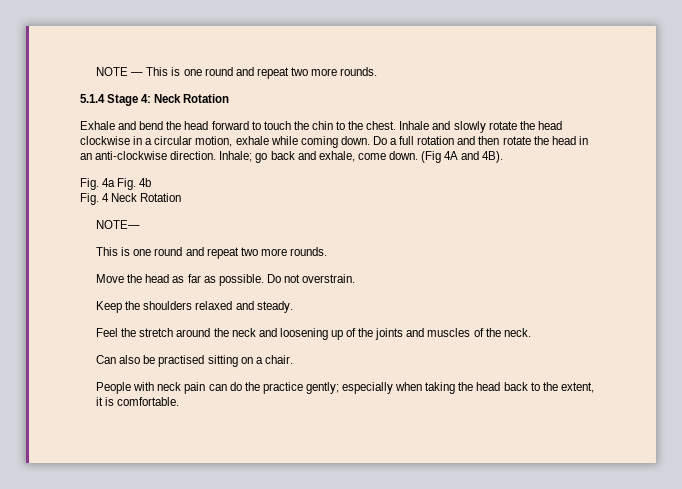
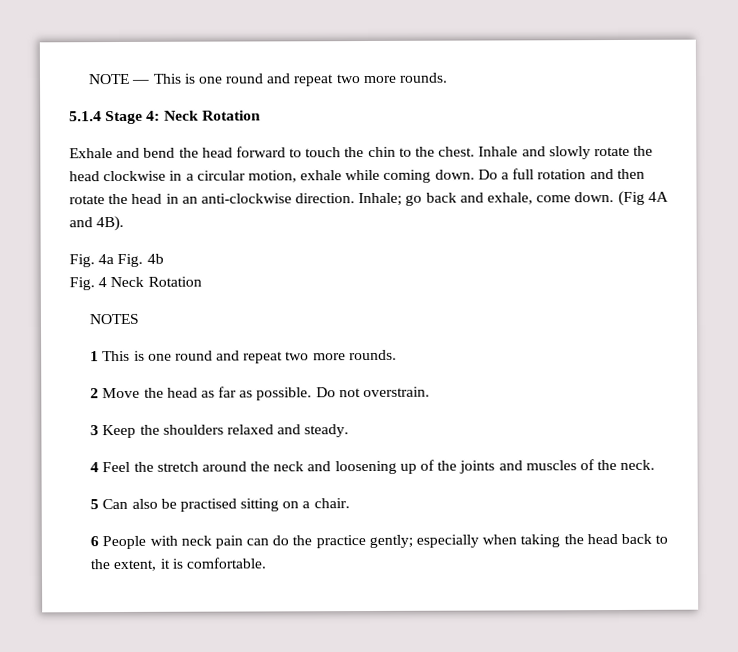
[96,220,141,229] [96,247,327,259] NOTE— // This is one round and repeat two more rounds. // -> [89,313,140,325] [90,349,397,364] [90,388,100,399] NOTES // 1 This is one round and repeat two more rounds. // 2
(356, 278) none -> [90,425,100,436] 3
(293, 307) none -> [90,462,100,473] 4
(531, 332) none -> [90,499,100,510] 5
(293, 359) none -> [90,536,100,547] 6

